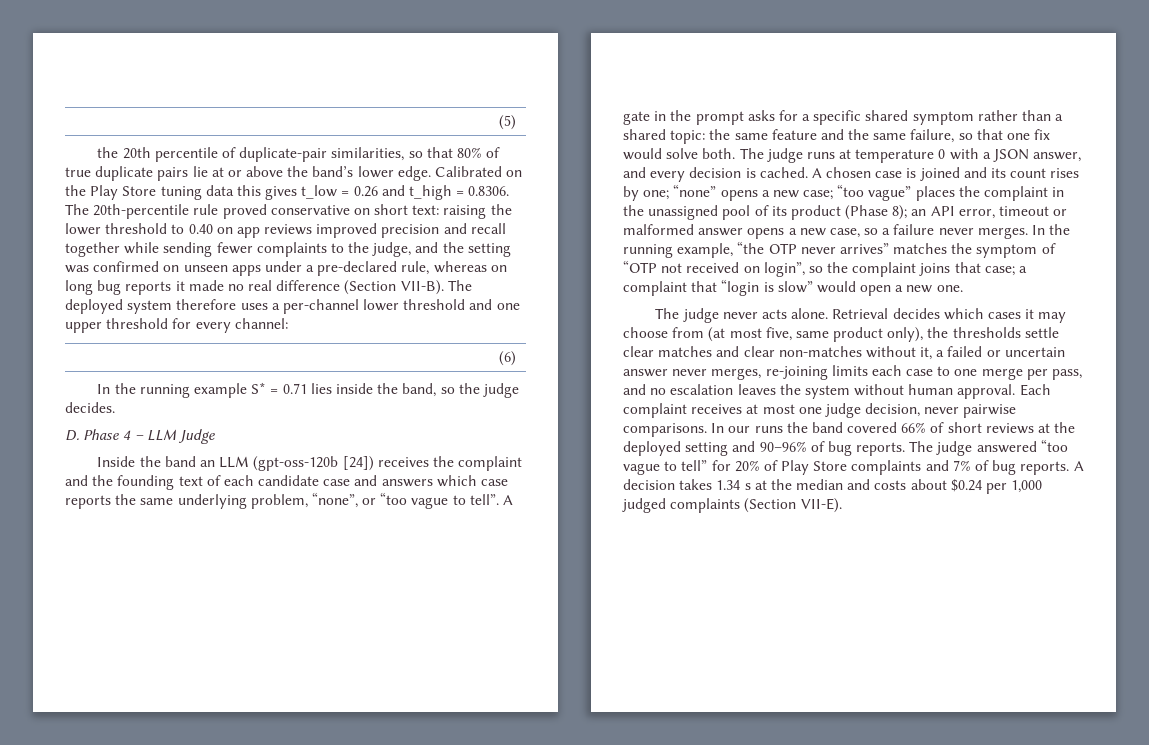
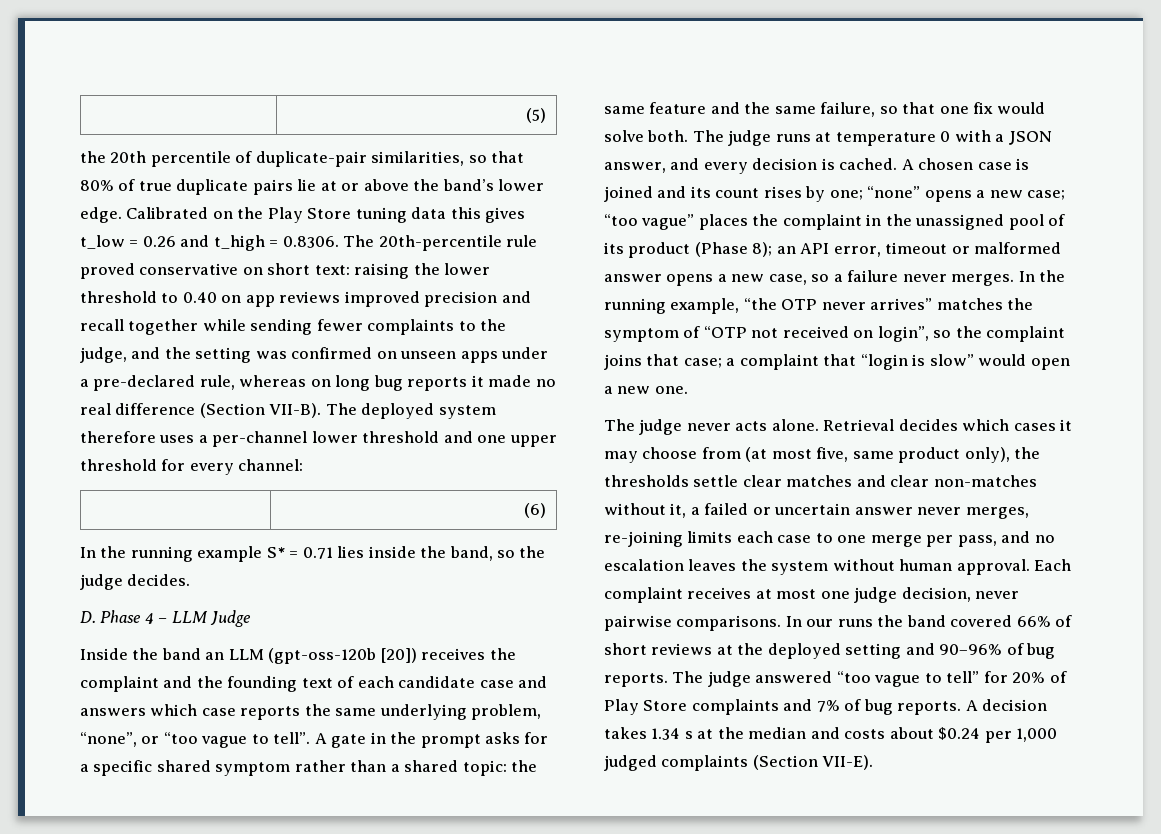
[342,456,374,471] [24]) -> [380,648,417,663] [20])

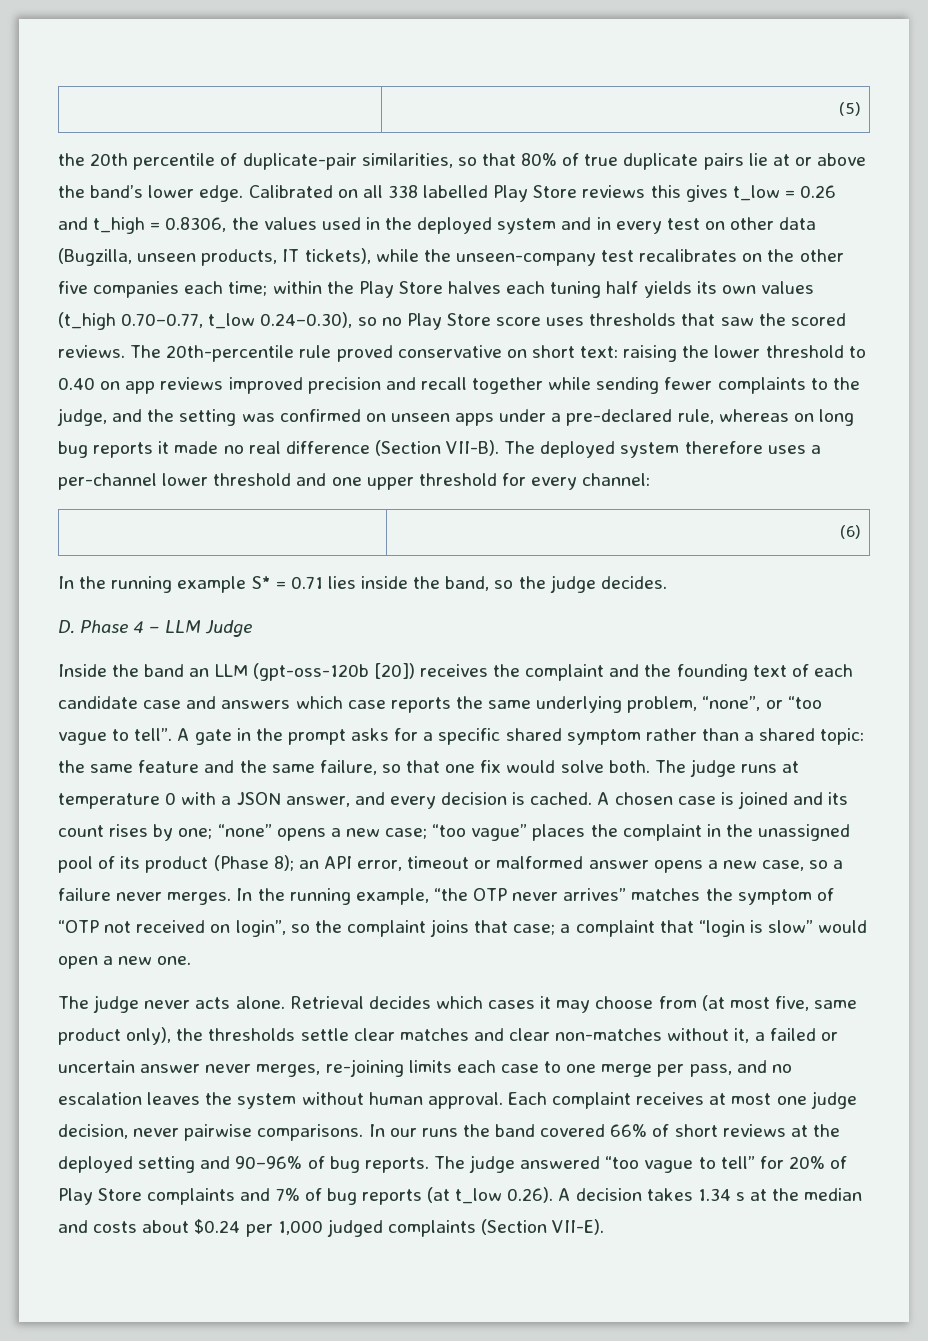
[237,207,447,223] the Play Store tuning data -> [362,185,646,202] all 338 labelled Play Store reviews
[282,236,339,248] 0.8306. -> [165,217,817,234] [58,248,844,266] [58,281,814,298] [58,312,846,330] [58,345,125,358] 0.8306, the values used in the deployed system and in every test on other data (Bugzilla, unseen products, IT tickets), while the unseen-company test recalibrates on the other five companies each time; within the Play Store halves each tuning half yields its own values (t_high 0.70–0.77, t_low 0.24–0.30), so no Play Store score uses thresholds that saw the scored reviews.
[897,701,962,715] reports. -> [361,1187,554,1205] reports (at t_low 0.26).

